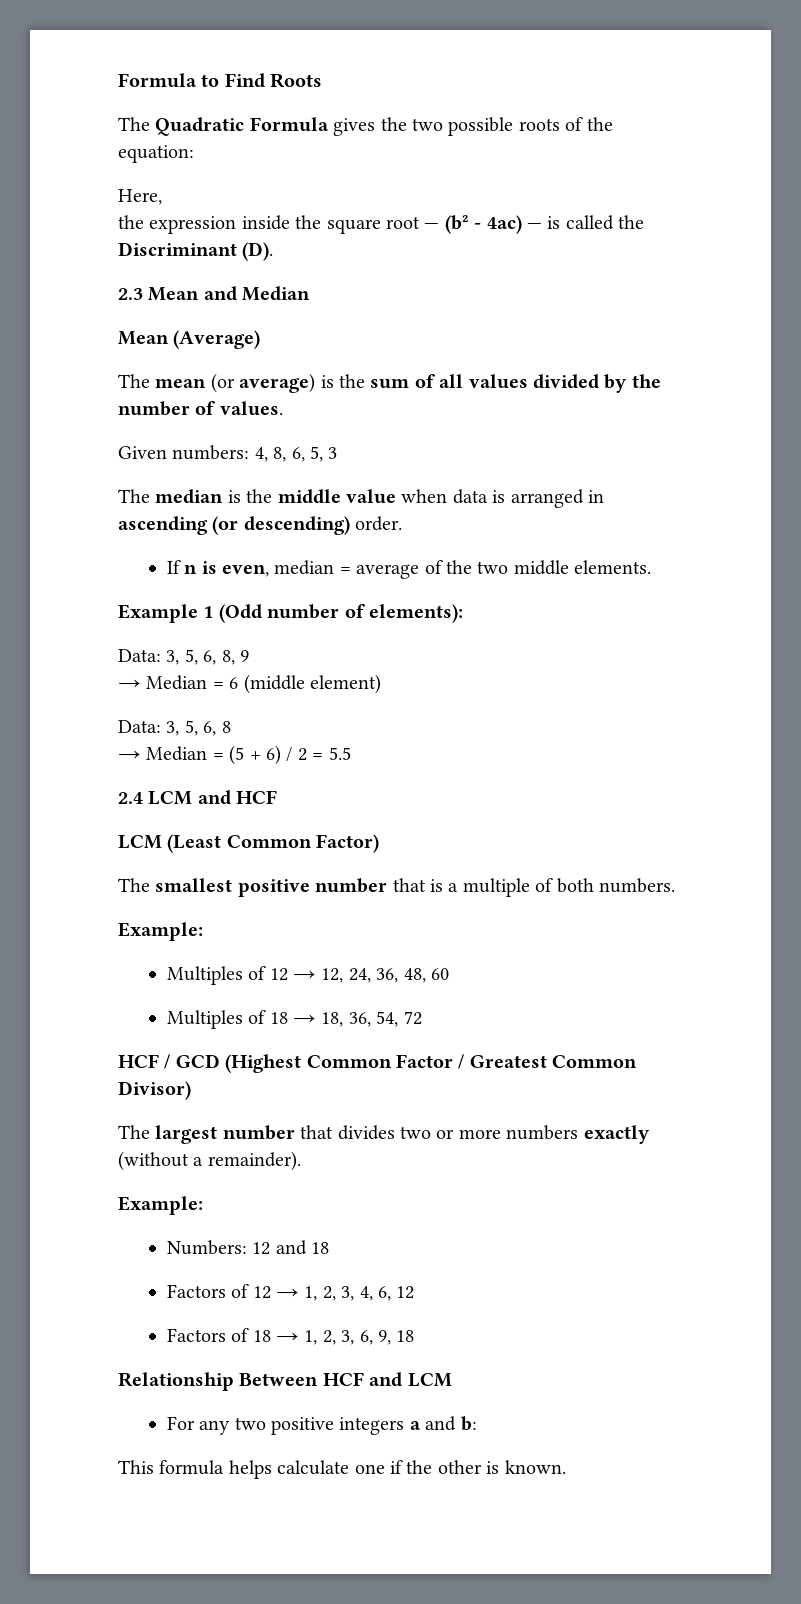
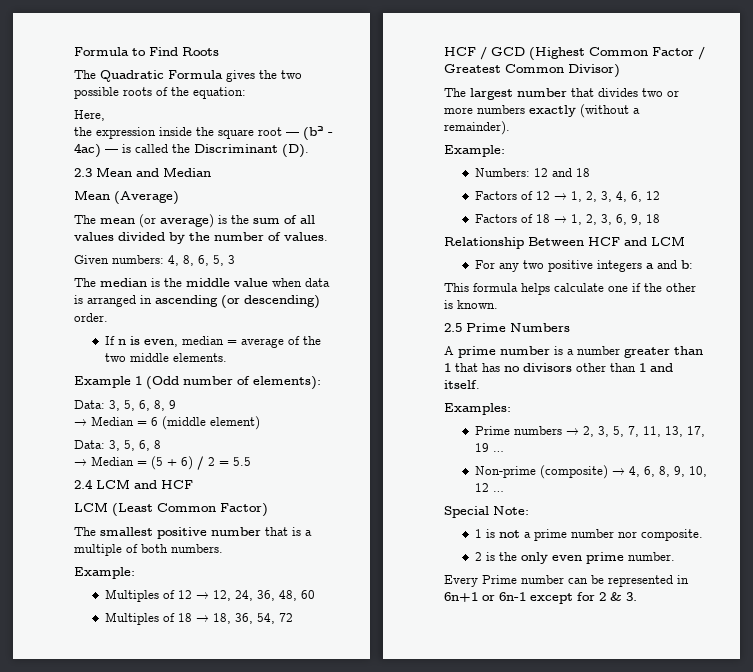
(566, 1467) none -> [444,323,570,332] [444,346,703,358] [444,363,673,372] [444,380,480,389] [444,403,511,415] [474,426,705,437] [474,443,504,452] [474,465,707,479] [474,483,504,492] [444,506,529,518] [474,529,703,541] [474,552,675,564] [444,575,689,587] [444,592,637,604] // 2.5 Prime Numbers // A prime number is a number greater than 1 that has no divisors other than 1 and itself. // Examples: // Prime numbers → 2, 3, 5, 7, 11, 13, 17, 19 … // Non-prime (composite) → 4, 6, 8, 9, 10, 12 … // Special Note: // 1 is not a prime number nor composite. // 2 is the only even prime number. // Every Prime number can be represented in 6n+1 or 6n-1 except for 2 & 3.

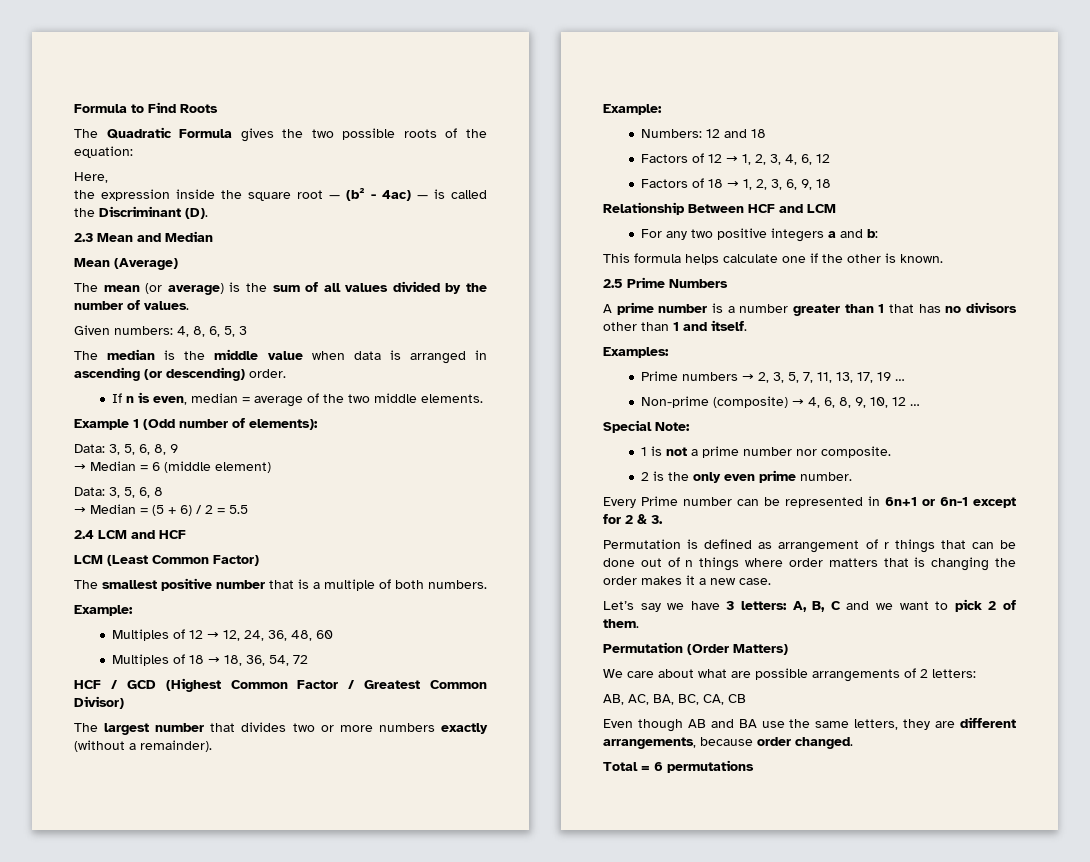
(637, 596) none -> [603,539,1017,553] [603,557,1016,571] [603,575,771,585] [603,599,1017,612] [603,619,639,628] [603,642,788,655] [603,668,976,682] [603,694,746,705] [603,717,1016,732] [603,737,853,749] [603,760,754,773] // Permutation is defined as arrangement of r things that can be done out of n things where order matters that is changing the order makes it a new case. // Let’s say we have 3 letters: A, B, C and we want to pick 2 of them. // Permutation (Order Matters) // We care about what are possible arrangements of 2 letters: // AB, AC, BA, BC, CA, CB // Even though AB and BA use the same letters, they are different arrangements, because order changed. // Total = 6 permutations

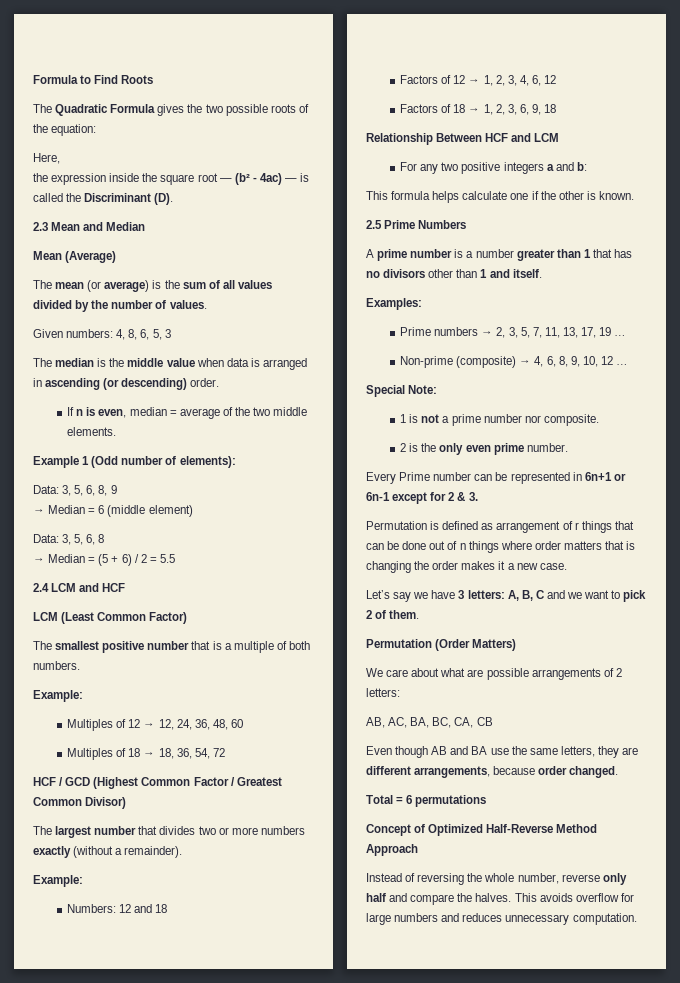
(754, 766) none -> [366,824,598,836] [366,844,418,856] [366,873,627,885] [366,893,634,905] [366,913,637,925] // Concept of Optimized Half-Reverse Method Approach // Instead of reversing the whole number, reverse only half and compare the halves. This avoids overflow for large numbers and reduces unnecessary computation.

